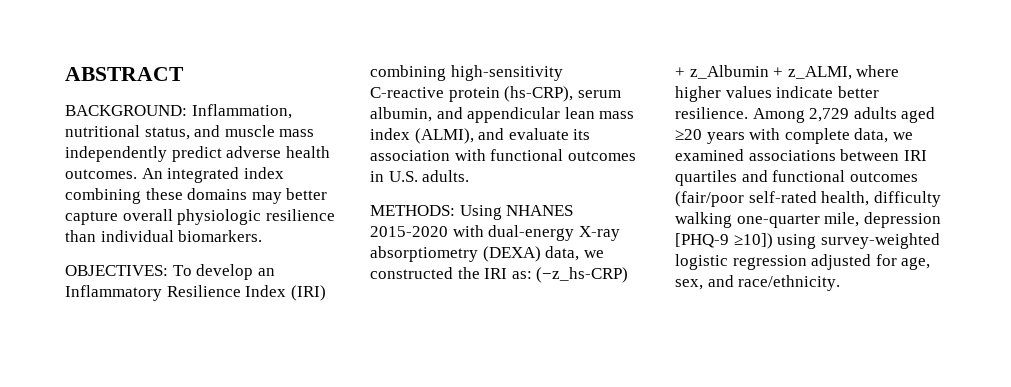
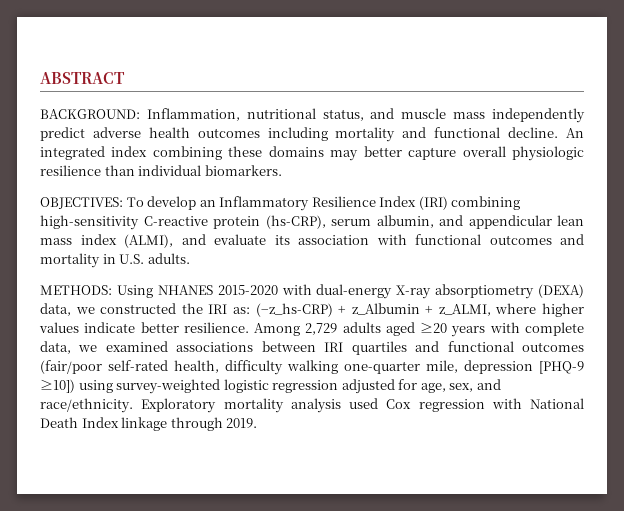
[65,169,137,179] outcomes. -> [197,127,559,142] outcomes including mortality and functional decline.
(636, 156) none -> [560,234,584,245] [40,253,100,268] and mortality
(841, 283) none -> [141,398,584,413] [40,417,258,431] Exploratory mortality analysis used Cox regression with National Death Index linkage through 2019.

